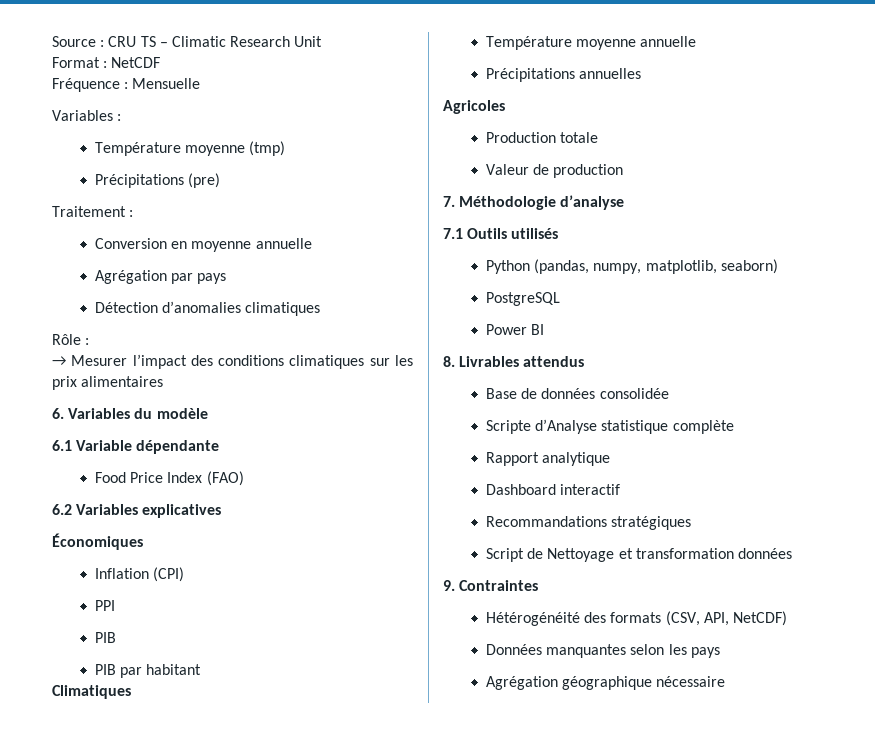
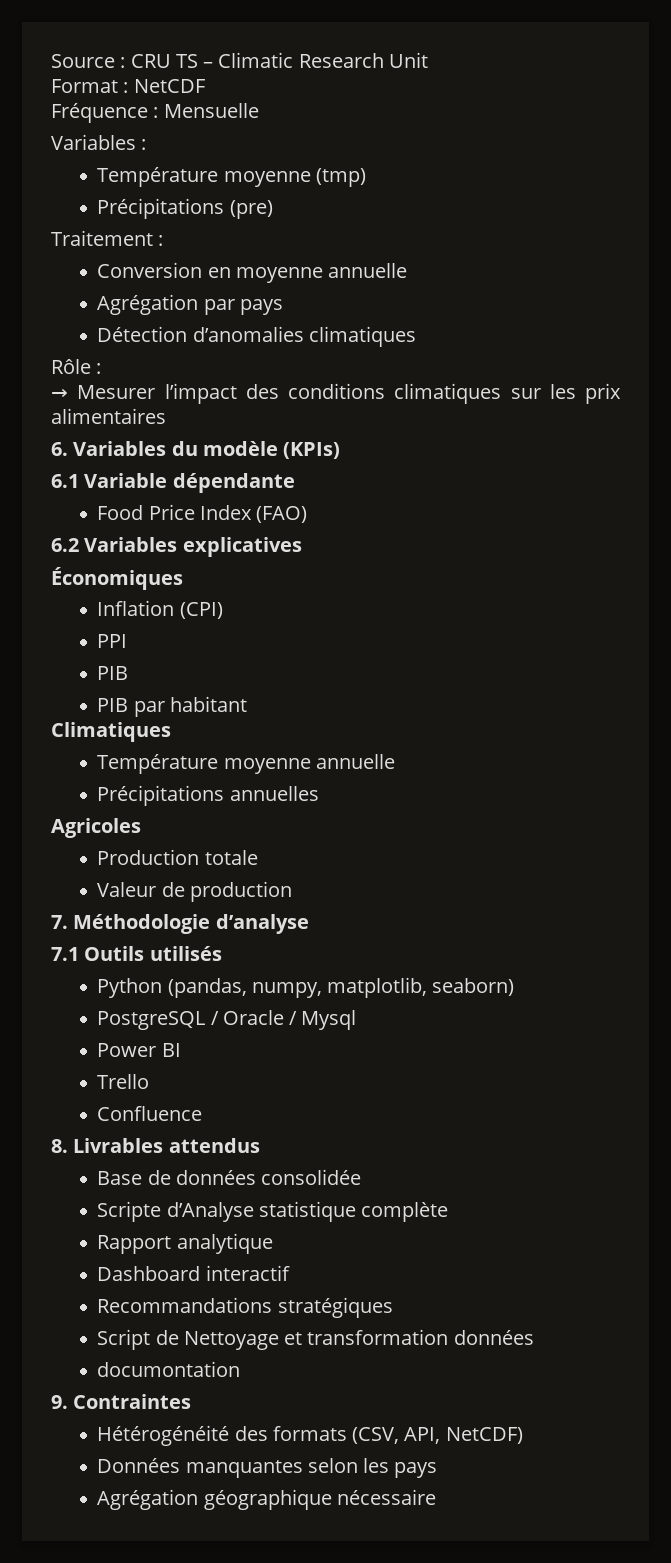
(208, 413) none -> [283,442,341,459] (KPIs)
(560, 299) none -> [210,1010,357,1030] / Oracle / Mysql
(545, 329) none -> [97,1074,150,1089] [97,1106,203,1121] // Trello // Confluence
(792, 553) none -> [97,1361,241,1377] // documontation

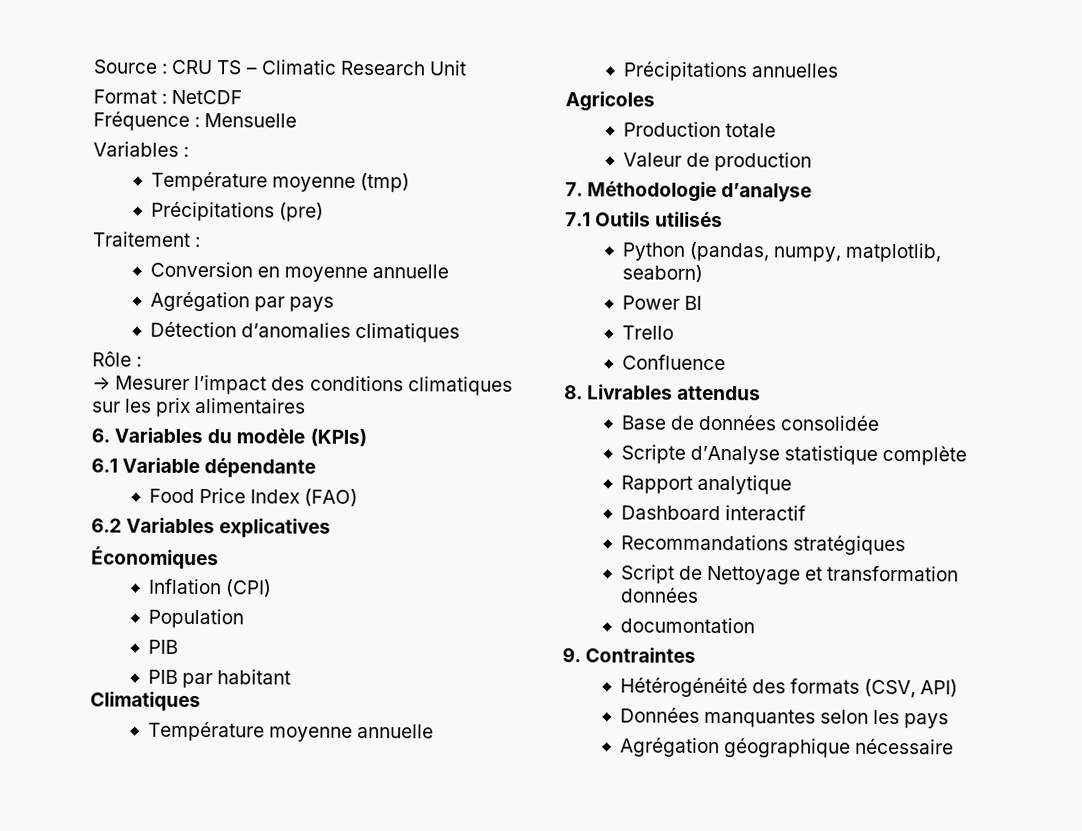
[97,634,128,648] PPI -> [147,608,244,629] Population
[97,1010,357,1030] // PostgreSQL / Oracle / Mysql -> (703, 273) none
[404,1427,523,1444] API, NetCDF) -> [920,679,959,698] API)

